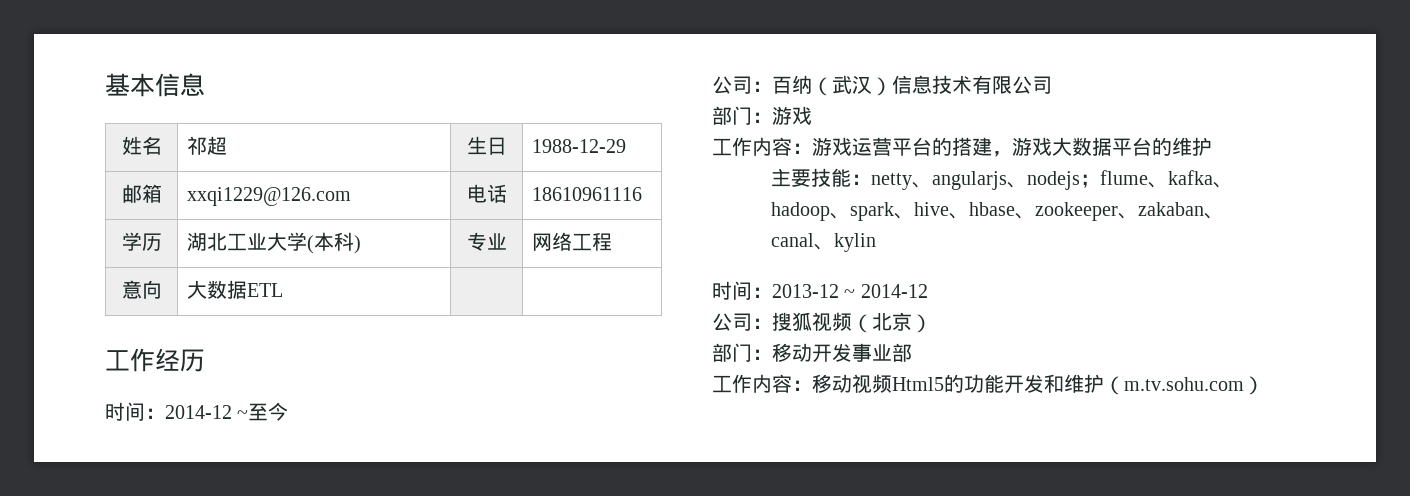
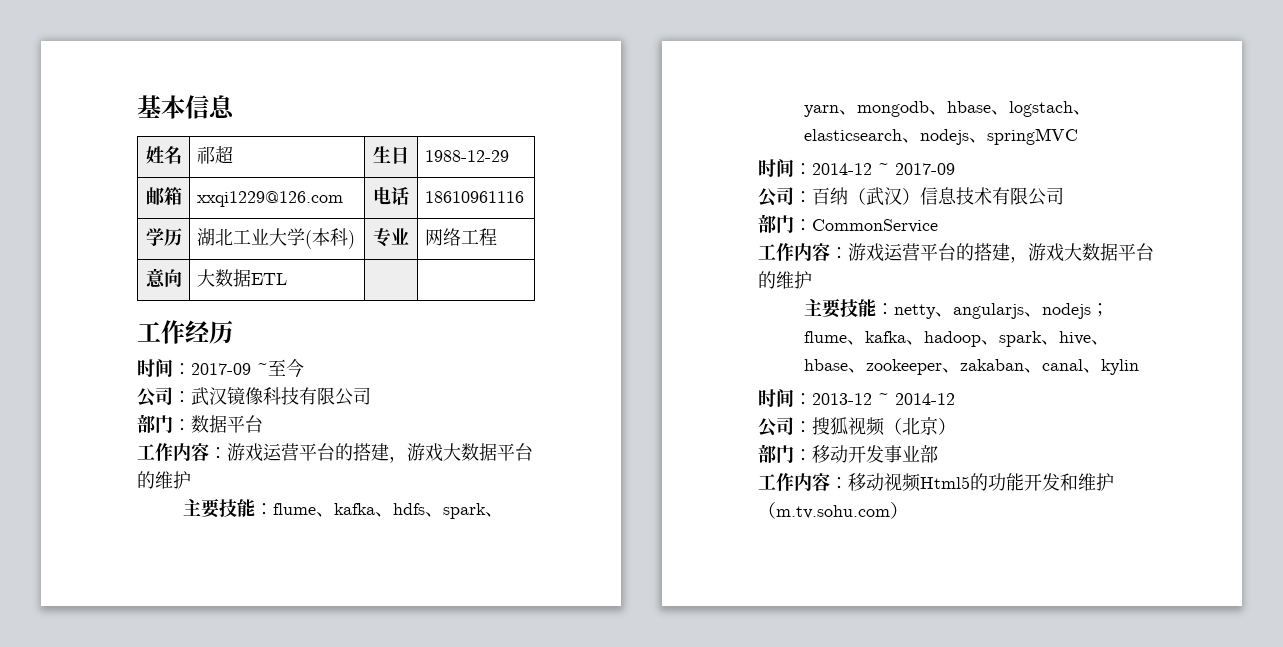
[165,405,232,419] 2014-12 -> [191,363,251,375] 2017-09
(289, 411) none -> [137,387,371,407] [137,414,263,433] [137,443,533,463] [137,471,191,489] [183,499,504,519] [804,101,1092,117] [804,128,1079,145] [758,159,955,177] // 公司：武汉镜像科技有限公司 // 部门：数据平台 // 工作内容：游戏运营平台的搭建，游戏大数据平台的维护 // 主要技能：flume、kafka、hdfs、spark、yarn、mongodb、hbase、logstach、elasticsearch、nodejs、springMVC // 时间：2014-12 ~ 2017-09
[772,106,812,125] 游戏 -> [812,219,938,233] CommonService

